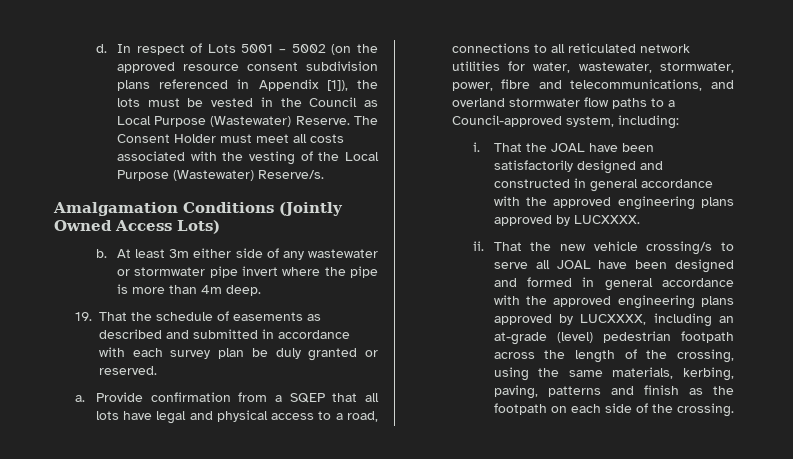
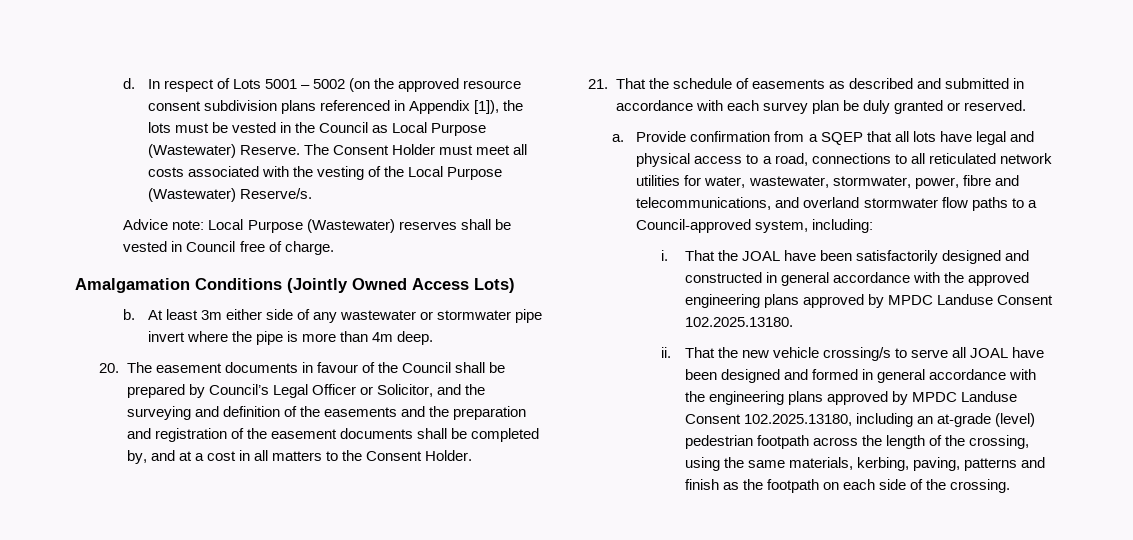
(324, 174) none -> [123,219,511,233] [123,241,334,255] // Advice note: Local Purpose (Wastewater) reserves shall be vested in Council free of charge.
[74,312,92,321] 19. -> [99,362,506,373] [126,384,486,398] [126,406,527,420] [126,428,540,442] [126,450,473,464] [588,79,608,89] 20. The easement documents in favour of the Council shall be prepared by Council’s Legal Officer or Solicitor, and the surveying and definition of the easements and the preparation and registration of the easement documents shall be completed by, and at a cost in all matters to the Consent Holder. // 21.
[573,215,640,224] LUCXXXX. -> [887,294,1054,305] [684,317,793,327] MPDC Landuse Consent 102.2025.13180.
[553,295,734,309] [493,314,647,325] approved engineering plans approved by LUCXXXX, -> [708,391,1018,405] [684,414,852,426] engineering plans approved by MPDC Landuse Consent 102.2025.13180,

